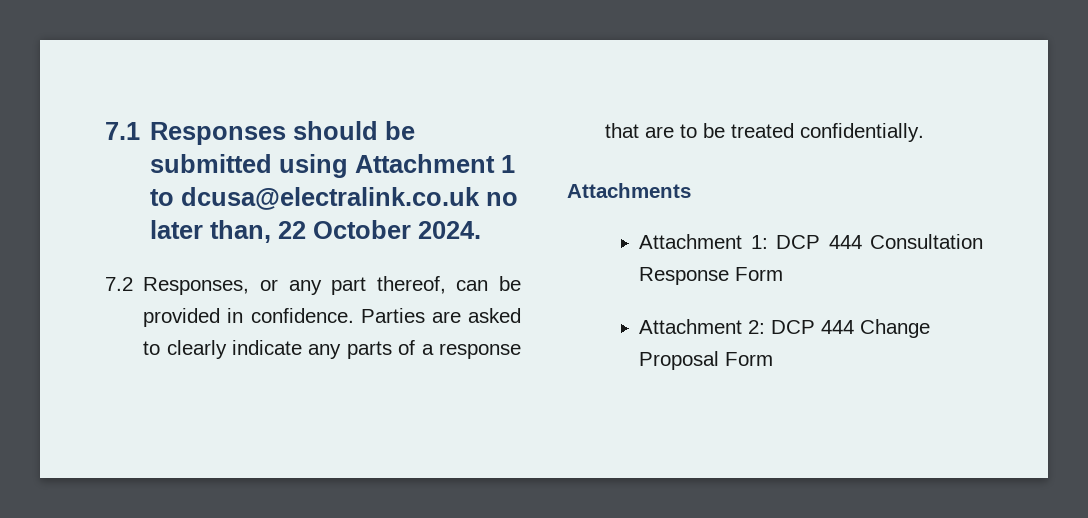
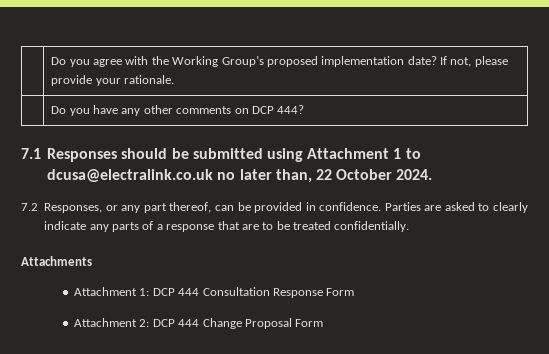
(105, 131) none -> [51,55,508,67] [51,75,175,86] [51,105,305,116] | Do you agree with the Working Group’s proposed implementation date? If not, please provide your rationale. // | Do you have any other comments on DCP 444? //

